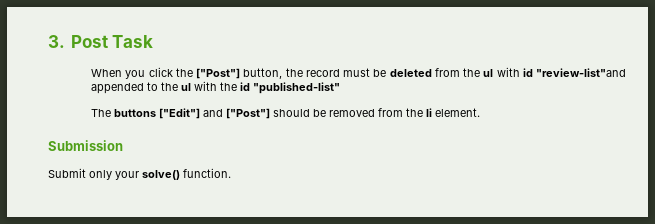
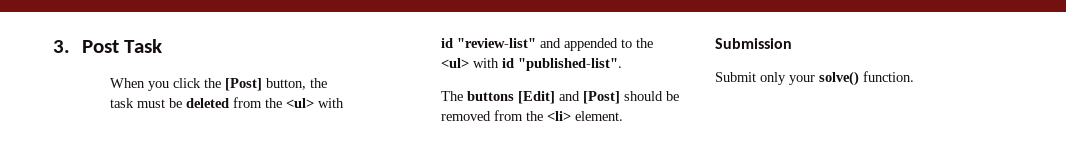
[196,68,241,79] ["Post"] -> [225,78,263,91] [Post]
[305,69,340,77] record -> [110,98,135,108] task
[483,67,626,77] ul with id "review-list"and -> [286,98,345,108] [441,38,562,48] <ul> with id "review-list" and
[181,81,341,94] ul with the id "published-list" -> [441,58,623,71] <ul> with id "published-list".
[159,108,271,119] ["Edit"] and ["Post"] -> [518,91,621,104] [Edit] and [Post]
[426,108,433,117] li -> [547,111,572,121] <li>

